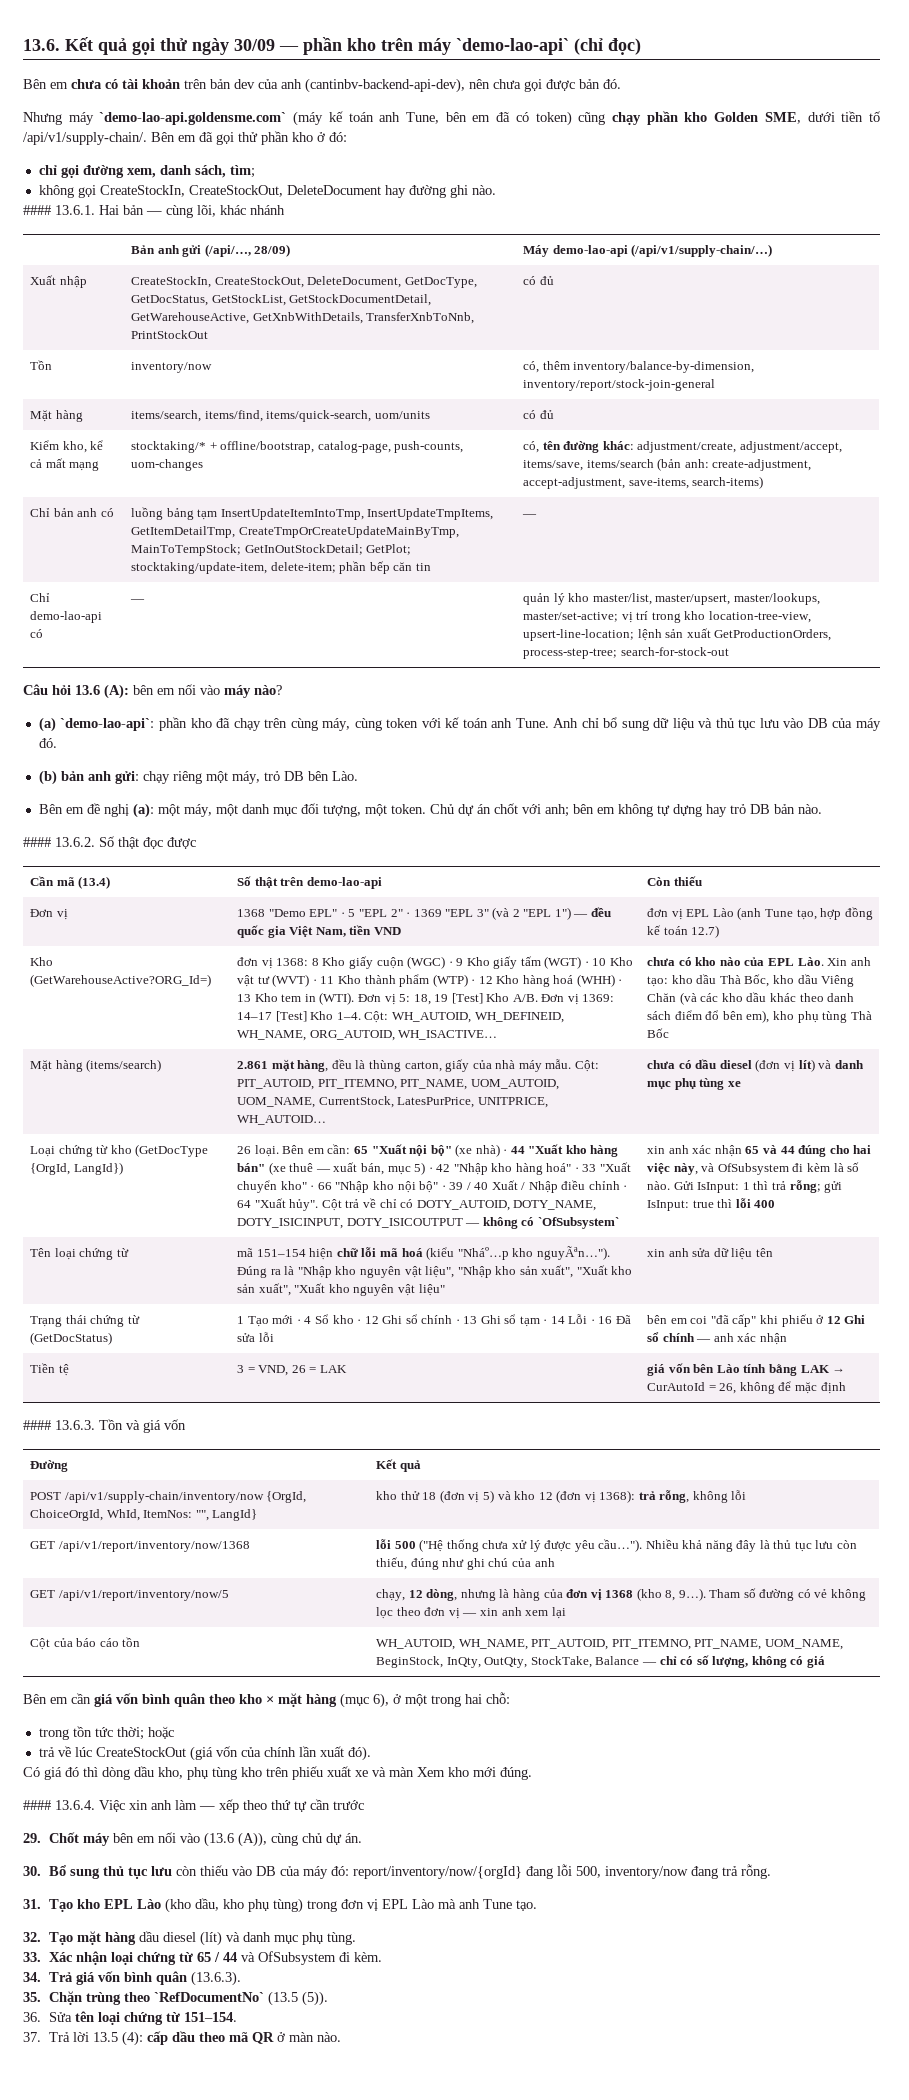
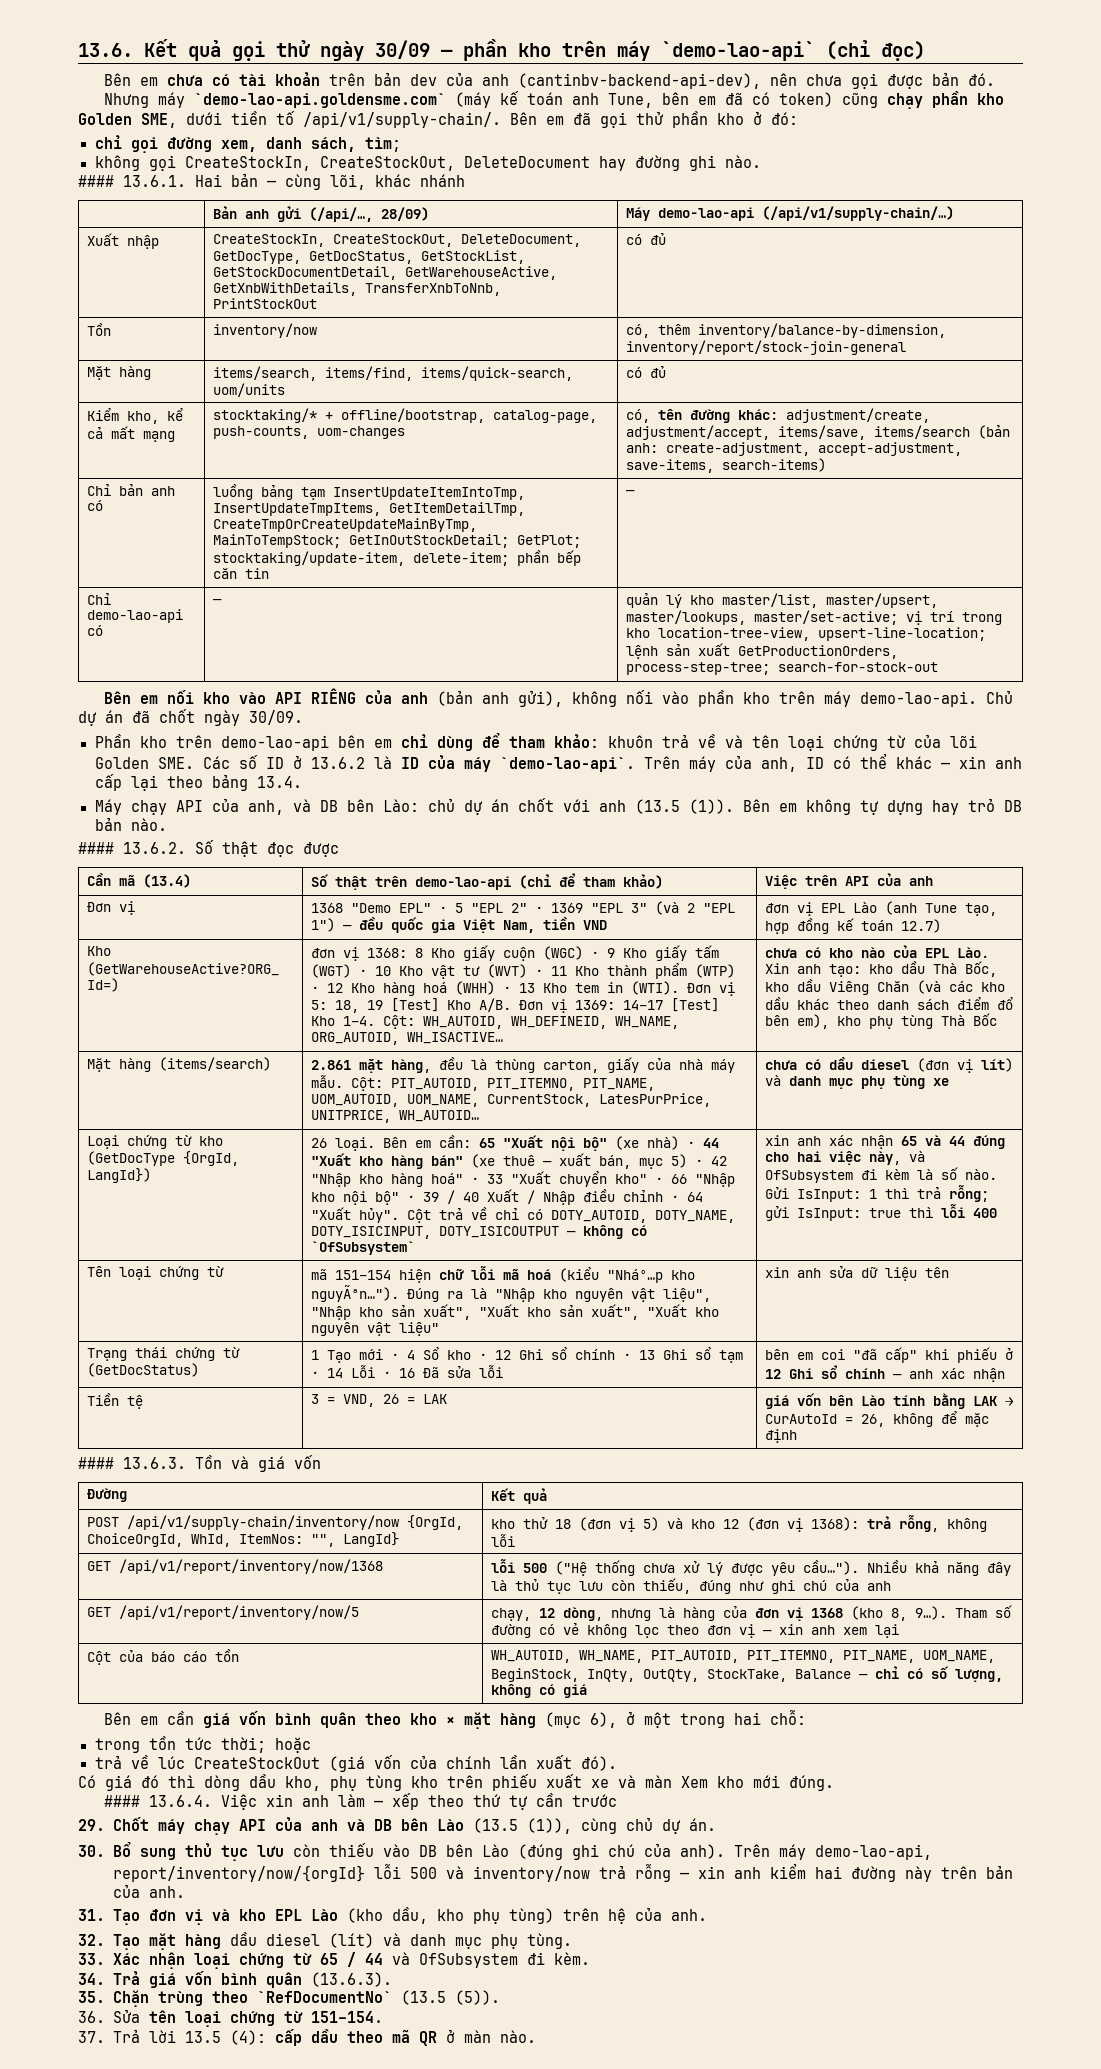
[23,684,282,699] [38,717,881,732] [38,738,57,748] [38,770,358,785] [38,803,594,818] Câu hỏi 13.6 (A): bên em nối vào máy nào? // (a) `demo-lao-api`: phần kho đã chạy trên cùng máy, cùng token với kế toán anh Tune. Anh chỉ bổ sung dữ liệu và thủ tục lưu vào DB của máy đó. // (b) bản anh gửi: chạy riêng một máy, trỏ DB bên Lào. // Bên em đề nghị (a): một máy, một danh mục đối tượng, một token. Chủ dự án chốt với anh; bên -> [104,688,1014,707] [78,709,303,726] [94,733,977,751] [94,753,1022,772] [94,774,302,791] [94,798,770,815] Bên em nối kho vào API RIÊNG của anh (bản anh gửi), không nối vào phần kho trên máy demo-lao-api. Chủ dự án đã chốt ngày 30/09. // Phần kho trên demo-lao-api bên em chỉ dùng để tham khảo: khuôn trả về và tên loại chứng từ của lõi Golden SME. Các số ID ở 13.6.2 là ID của máy `demo-lao-api`. Trên máy của anh, ID có thể khác — xin anh cấp lại theo bảng 13.4. // Máy chạy API của anh, và DB bên Lào: chủ dự án chốt với anh (13.5 (1)). Bên
[647,876,702,886] | Còn thiếu -> [519,873,664,889] [765,873,934,889] (chỉ để tham khảo) | Việc trên API của anh
[112,1832,267,1847] bên em nối vào (13.6 (A)), -> [193,1817,572,1835] chạy API của anh và DB bên Lào (13.5 (1)),
[279,1864,771,1879] của máy đó: report/inventory/now/{orgId} đang lỗi 500, inventory/now đang trả rỗng. -> [445,1843,932,1860] [112,1863,1013,1882] [112,1884,185,1898] bên Lào (đúng ghi chú của anh). Trên máy demo-lao-api, report/inventory/now/{orgId} lỗi 500 và inventory/now trả rỗng — xin anh kiểm hai đường này trên bản của anh.
(73, 1905) none -> [148,1909,230,1925] đơn vị và
[306,1899,537,1912] trong đơn vị EPL Lào mà anh Tune tạo. -> [562,1907,707,1924] trên hệ của anh.

